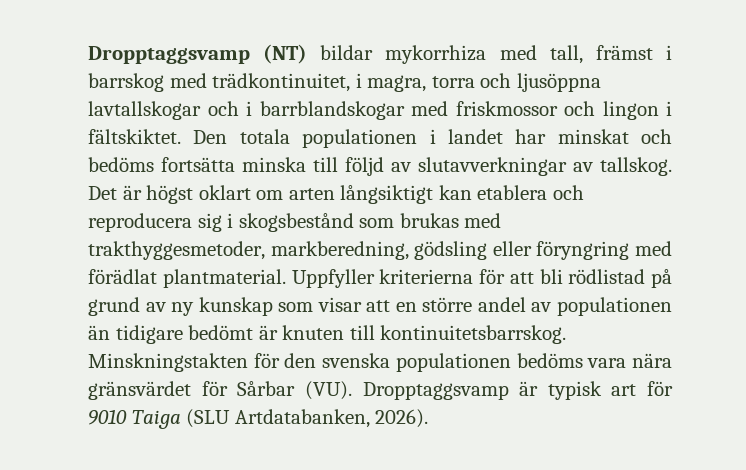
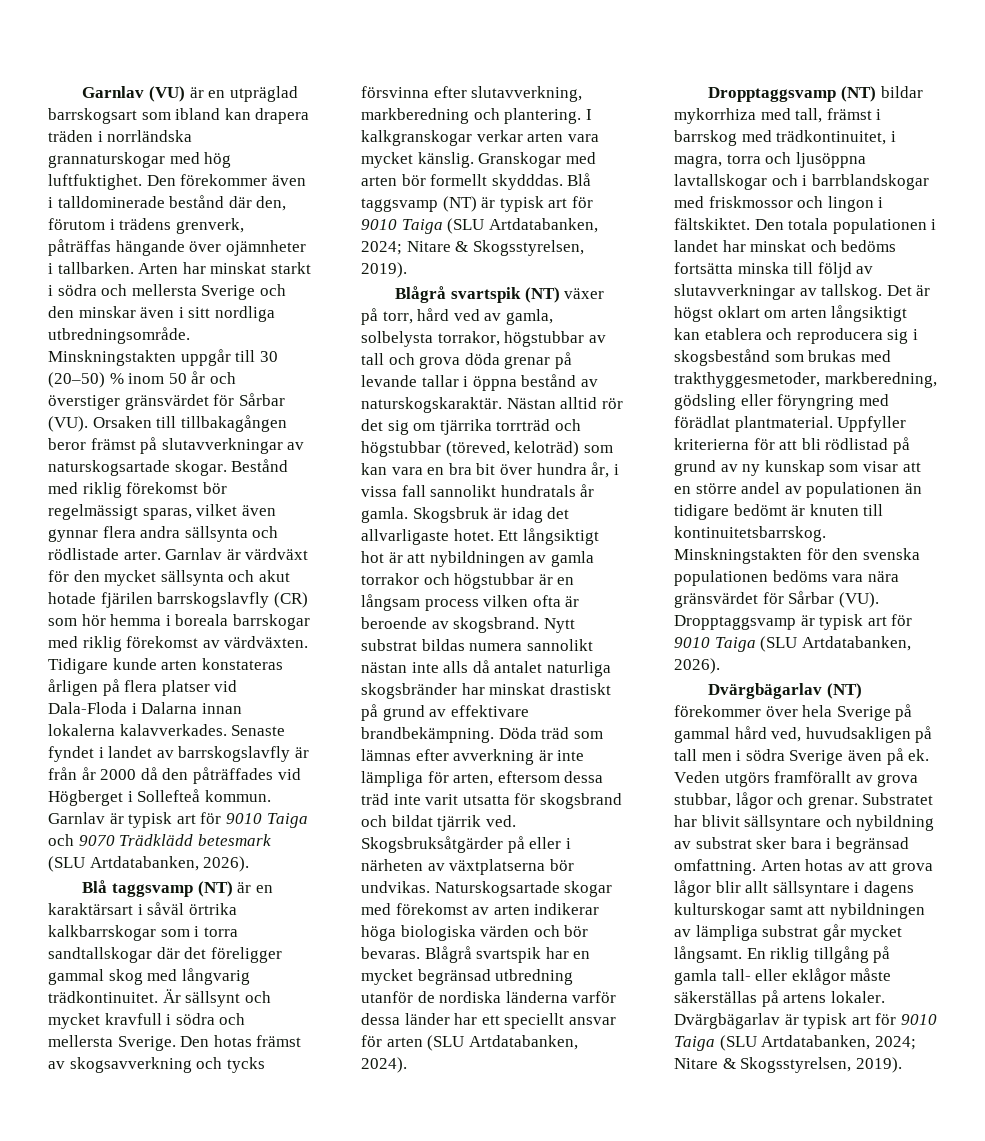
(88, 55) none -> [82,86,298,102] [48,108,310,124] [48,130,193,142] [48,152,232,168] [48,174,306,190] [48,195,287,211] [48,218,244,234] [48,239,306,256] [48,262,311,274] [48,284,286,300] [48,306,275,322] [48,327,190,344] [48,349,278,366] [48,371,236,388] [48,393,285,410] [48,415,287,432] [48,437,305,454] [48,459,289,476] [48,482,227,498] [48,504,276,520] [48,526,279,542] [48,548,309,560] [48,570,290,586] [48,592,308,608] [48,614,310,630] [48,636,309,652] [48,658,283,674] [48,679,238,696] [48,702,242,714] [48,724,286,736] [48,746,309,762] [48,767,301,784] [48,789,271,806] [48,812,308,828] [48,834,271,846] [48,856,250,872] [82,880,273,897] [48,902,237,915] [48,925,238,941] [48,947,282,963] [48,968,250,985] [48,989,271,1007] [48,1013,246,1029] [48,1035,302,1051] [48,1057,265,1073] [361,86,583,102] [361,108,592,124] [361,130,599,146] [361,152,596,168] [361,173,592,190] [361,196,593,212] [361,218,598,234] [361,240,584,256] [361,262,407,278] [395,286,605,303] [361,308,553,325] [361,331,606,347] [361,352,572,369] [361,374,598,391] [361,397,623,413] [361,419,581,435] [361,441,613,457] [361,462,619,478] [361,484,595,497] [361,507,570,523] [361,528,599,545] [361,551,594,567] [361,573,575,589] [361,594,580,611] [361,617,575,633] [361,639,593,651] [361,660,611,677] [361,683,611,699] [361,704,529,721] [361,727,603,743] [361,749,585,765] [361,771,604,787] [361,793,622,809] [361,815,516,831] [361,836,571,853] [361,859,574,875] [361,881,613,897] [361,903,600,915] [361,925,589,941] [361,946,591,963] [361,969,574,985] [361,991,617,1003] [361,1013,616,1029] [361,1035,578,1051] [361,1057,407,1073] Garnlav (VU) är en utpräglad barrskogsart som ibland kan drapera träden i norrländska grannaturskogar med hög luftfuktighet. Den förekommer även i talldominerade bestånd där den, förutom i trädens grenverk, påträffas hängande över ojämnheter i tallbarken. Arten har minskat starkt i södra och mellersta Sverige och den minskar även i sitt nordliga utbredningsområde. Minskningstakten uppgår till 30 (20–50) % inom 50 år och överstiger gränsvärdet för Sårbar (VU). Orsaken till tillbakagången beror främst på slutavverkningar av naturskogsartade skogar. Bestånd med riklig förekomst bör regelmässigt sparas, vilket även gynnar flera andra sällsynta och rödlistade arter. Garnlav är värdväxt för den mycket sällsynta och akut hotade fjärilen barrskogslavfly (CR) som hör hemma i boreala barrskogar med riklig förekomst av värdväxten. Tidigare kunde arten konstateras årligen på flera platser vid Dala-Floda i Dalarna innan lokalerna kalavverkades. Senaste fyndet i landet av barrskogslavfly är från år 2000 då den påträffades vid Högberget i Sollefteå kommun. Garnlav är typisk art för 9010 Taiga och 9070 Trädklädd betesmark (SLU Artdatabanken, 2026). // Blå taggsvamp (NT) är en karaktärsart i såväl örtrika kalkbarrskogar som i torra sandtallskogar där det föreligger gammal skog med långvarig trädkontinuitet. Är sällsynt och mycket kravfull i södra och mellersta Sverige. Den hotas främst av skogsavverkning och tycks försvinna efter slutavverkning, markberedning och plantering. I kalkgranskogar verkar arten vara mycket känslig. Granskogar med arten bör formellt skydddas. Blå taggsvamp (NT) är typisk art för 9010 Taiga (SLU Artdatabanken, 2024; Nitare & Skogsstyrelsen, 2019). // Blågrå svartspik (NT) växer på torr, hård ved av gamla, solbelysta torrakor, högstubbar av tall och grova döda grenar på levande tallar i öppna bestånd av naturskogskaraktär. Nästan alltid rör det sig om tjärrika torrträd och högstubbar (töreved, keloträd) som kan vara en bra bit över hundra år, i vissa fall sannolikt hundratals år gamla. Skogsbruk är idag det allvarligaste hotet. Ett långsiktigt hot är att nybildningen av gamla torrakor och högstubbar är en långsam process vilken ofta är beroende av skogsbrand. Nytt substrat bildas numera sannolikt nästan inte alls då antalet naturliga skogsbränder har minskat drastiskt på grund av effektivare brandbekämpning. Döda träd som lämnas efter avverkning är inte lämpliga för arten, eftersom dessa träd inte varit utsatta för skogsbrand och bildat tjärrik ved. Skogsbruksåtgärder på eller i närheten av växtplatserna bör undvikas. Naturskogsartade skogar med förekomst av arten indikerar höga biologiska värden och bör bevaras. Blågrå svartspik har en mycket begränsad utbredning utanför de nordiska länderna varför dessa länder har ett speciellt ansvar för arten (SLU Artdatabanken, 2024). //
(429, 418) none -> [708,683,863,699] [674,704,913,721] [674,726,933,743] [674,748,930,765] [674,771,919,787] [674,792,934,809] [674,815,935,831] [674,837,909,853] [674,859,933,875] [674,880,914,897] [674,903,925,919] [674,924,903,941] [674,946,891,963] [674,968,892,985] [674,990,885,1007] [674,1013,937,1029] [674,1035,916,1051] [674,1057,902,1073] // Dvärgbägarlav (NT) förekommer över hela Sverige på gammal hård ved, huvudsakligen på tall men i södra Sverige även på ek. Veden utgörs framförallt av grova stubbar, lågor och grenar. Substratet har blivit sällsyntare och nybildning av substrat sker bara i begränsad omfattning. Arten hotas av att grova lågor blir allt sällsyntare i dagens kulturskogar samt att nybildningen av lämpliga substrat går mycket långsamt. En riklig tillgång på gamla tall- eller eklågor måste säkerställas på artens lokaler. Dvärgbägarlav är typisk art för 9010 Taiga (SLU Artdatabanken, 2024; Nitare & Skogsstyrelsen, 2019).

